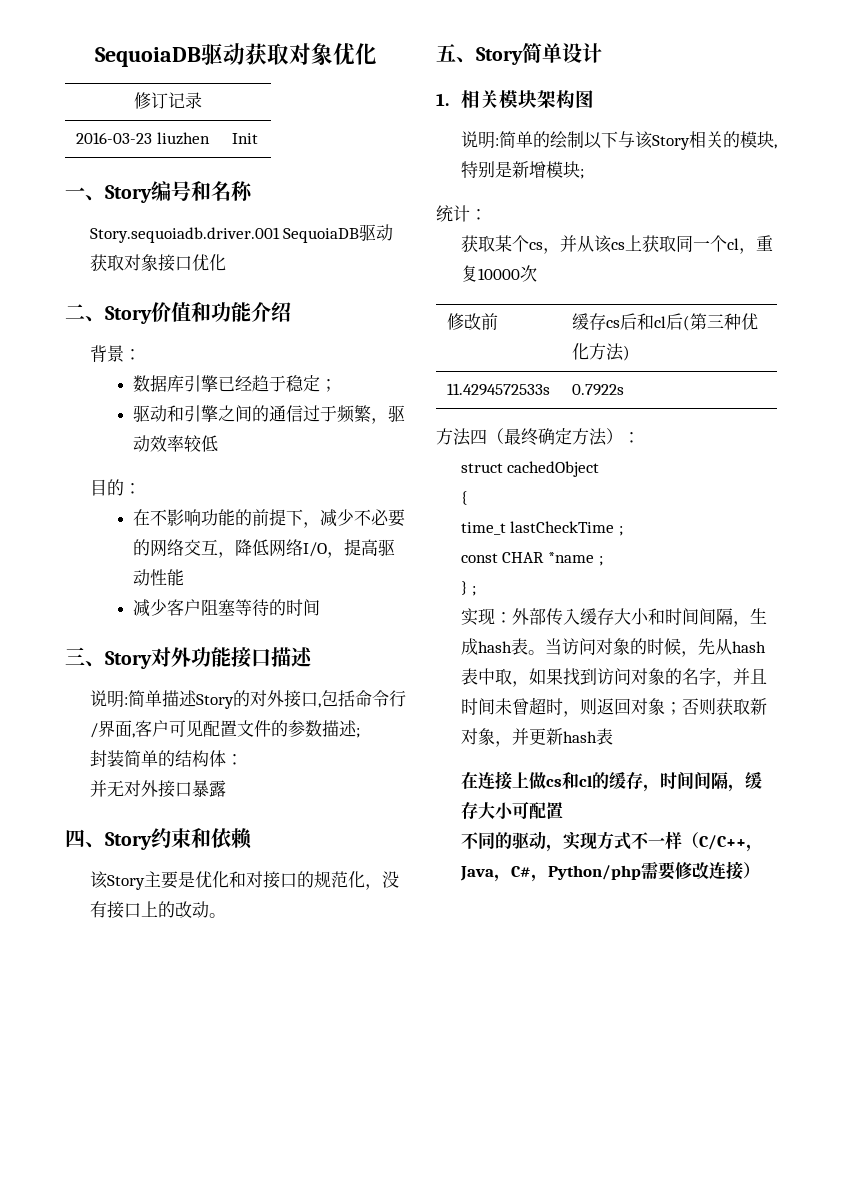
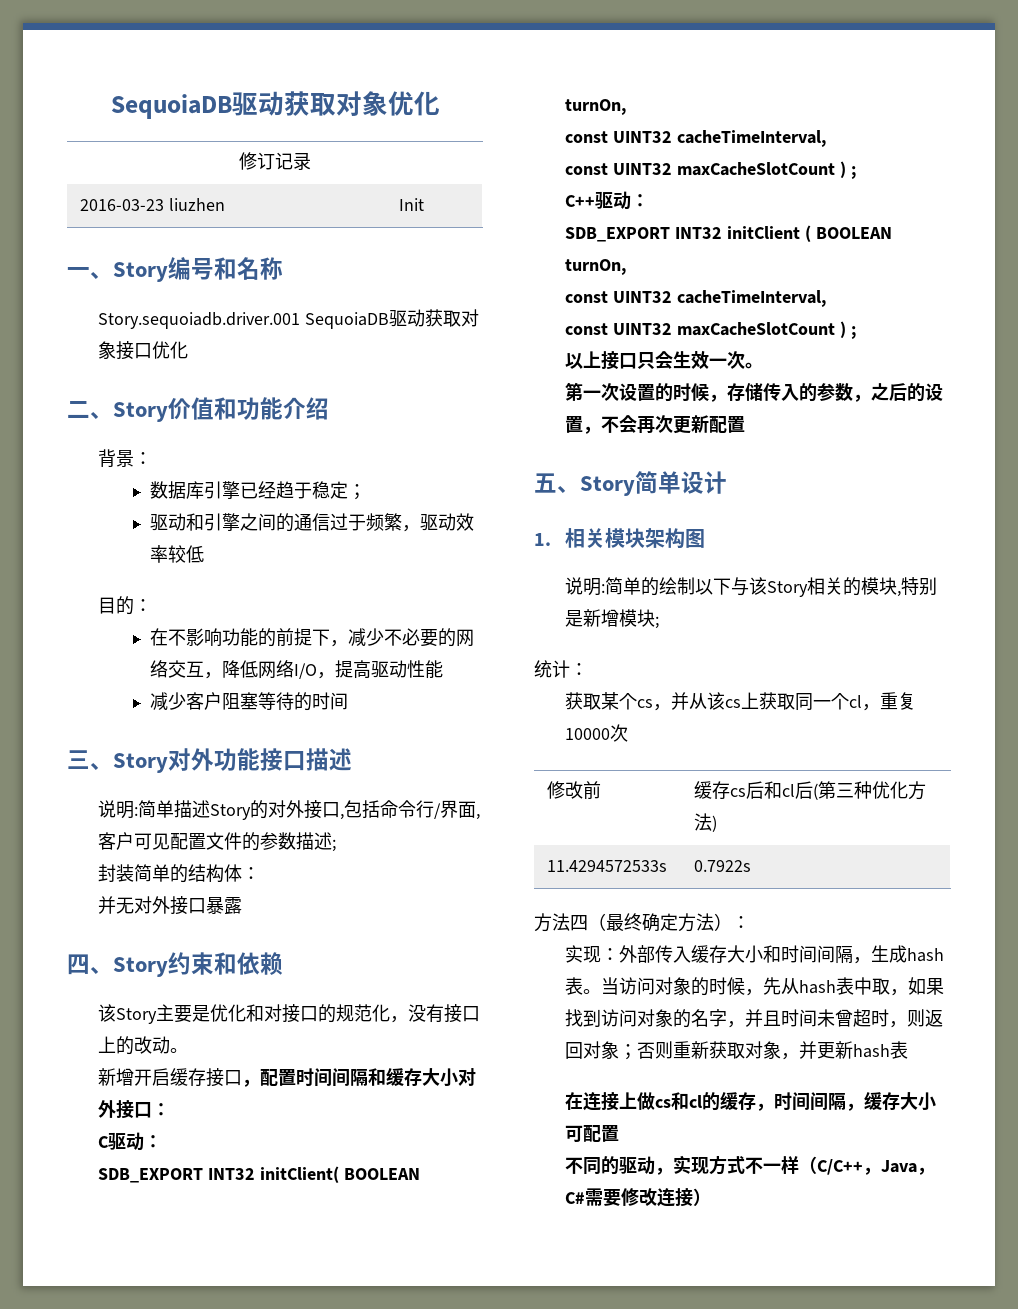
(226, 915) none -> [98,1068,477,1087] [98,1100,171,1119] [98,1132,163,1151] [98,1166,420,1183] [565,99,627,115] [565,130,827,147] [565,161,856,179] [565,191,650,210] [565,225,892,242] [565,259,627,275] [565,290,827,307] [565,321,856,339] [565,350,764,370] [565,382,944,402] [565,415,746,434] // 新增开启缓存接口，配置时间间隔和缓存大小对外接口： // C驱动： // SDB_EXPORT INT32 initClient( BOOLEAN turnOn, // const UINT32 cacheTimeInterval, // const UINT32 maxCacheSlotCount ) ; // C++驱动： // SDB_EXPORT INT32 initClient ( BOOLEAN turnOn, // const UINT32 cacheTimeInterval, // const UINT32 maxCacheSlotCount ) ; // 以上接口只会生效一次。 // 第一次设置的时候，存储传入的参数，之后的设置，不会再次更新配置
[460,461,600,477] [460,491,468,505] [460,521,623,536] [460,552,603,566] [460,581,477,596] // struct cachedObject // { // time_t lastCheckTime ; // const CHAR *name ; // } ; -> (750, 922) none
[715,698,767,715] 获取新 -> [673,1041,746,1059] 重新获取
[530,865,641,882] ，Python/php -> (586, 1198) none

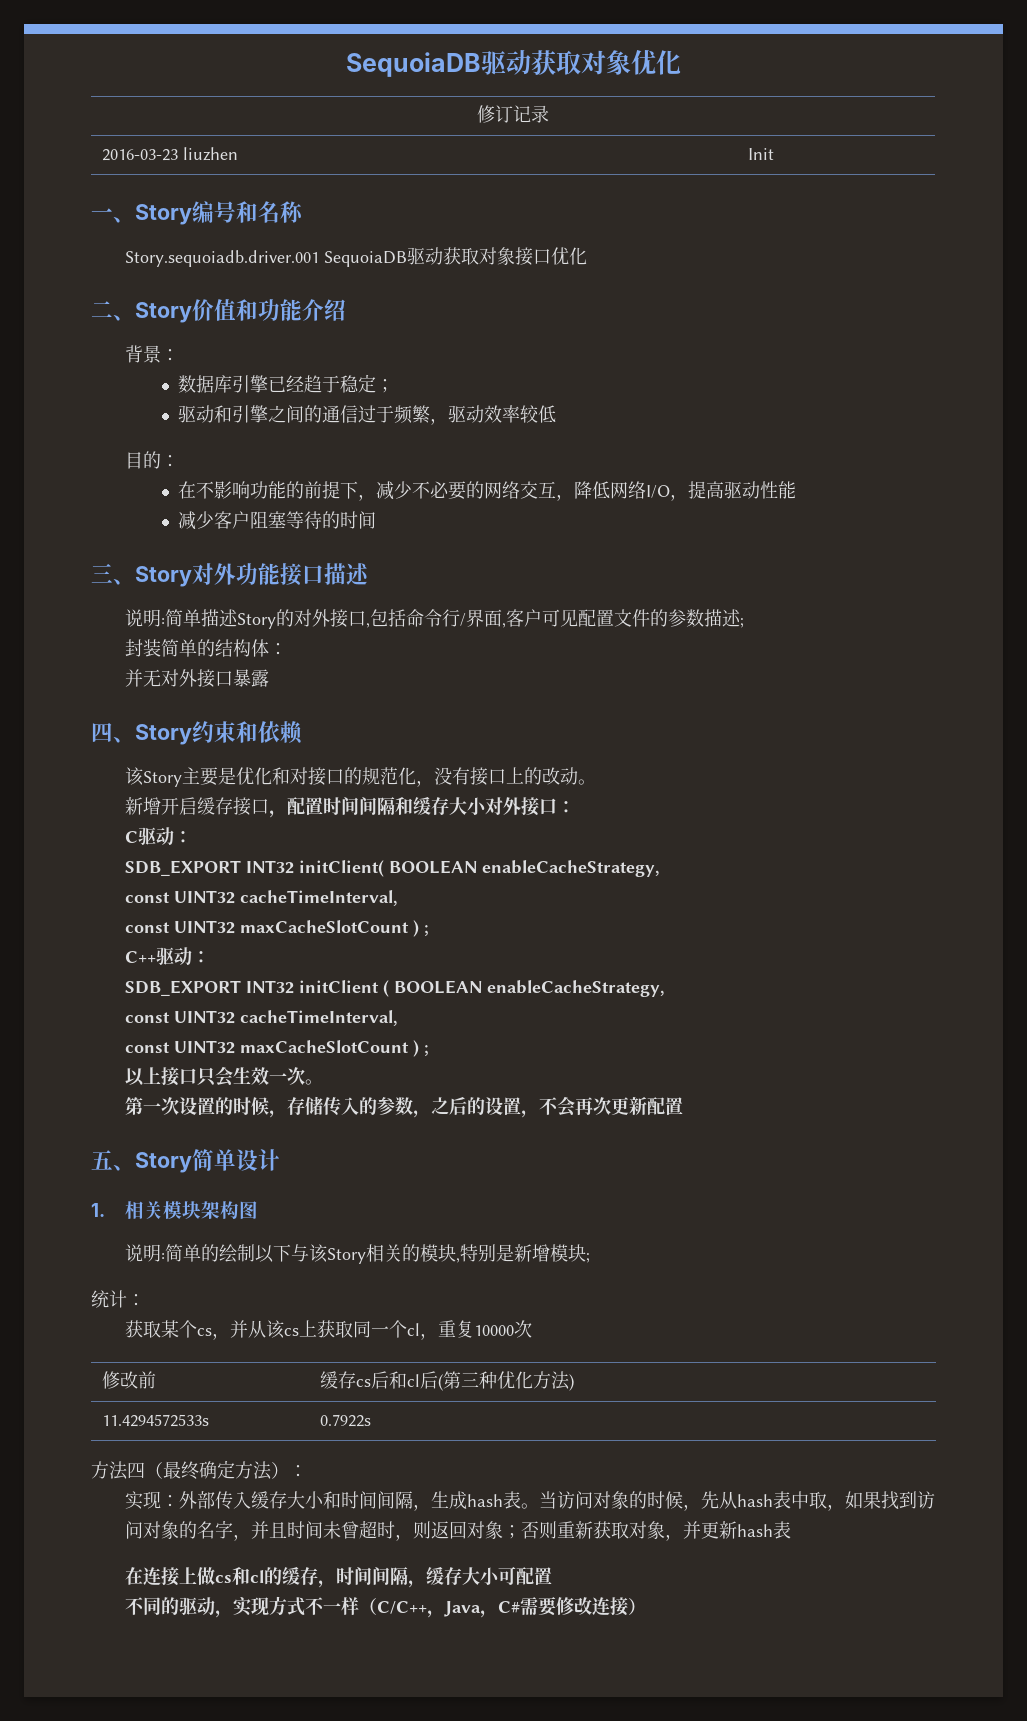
[565,99,627,115] turnOn, -> [481,860,659,877] enableCacheStrategy,
[565,259,627,275] turnOn, -> [486,980,664,997] enableCacheStrategy,

